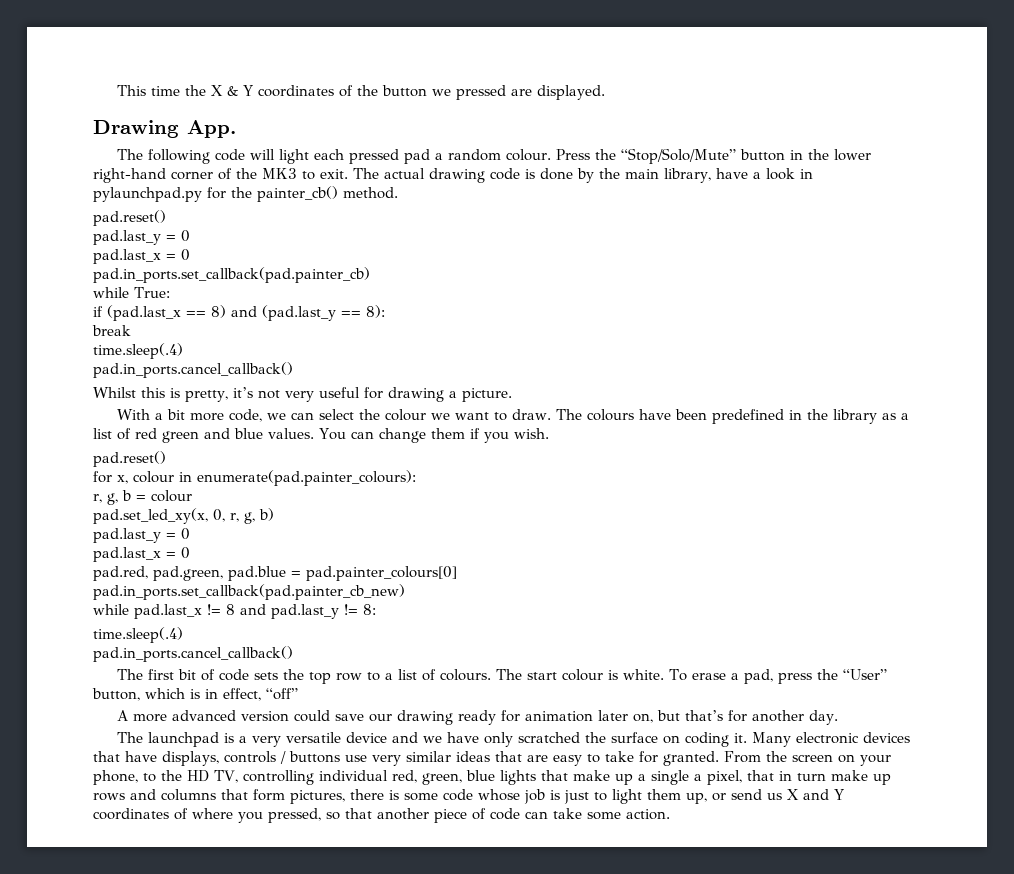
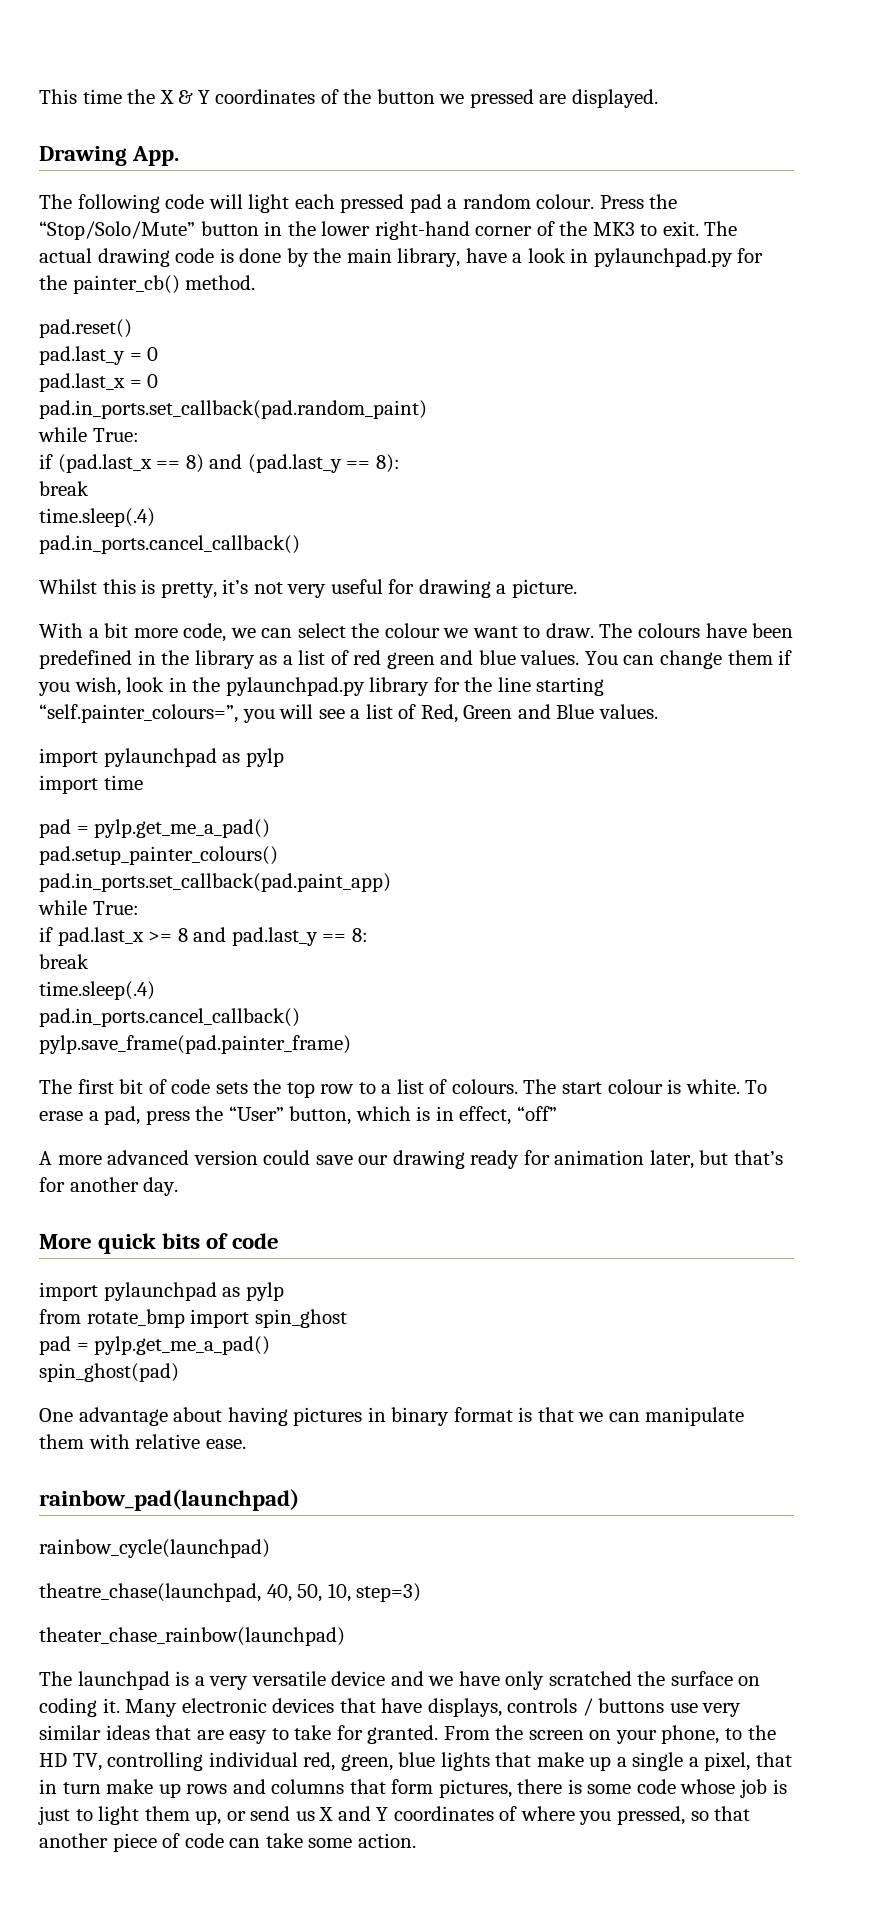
[93,267,370,283] pad.in_ports.set_callback(pad.painter_cb) -> [39,400,427,419] pad.in_ports.set_callback(pad.random_paint)
[513,428,549,439] [93,451,166,467] [93,470,416,486] [93,490,192,505] [93,508,274,524] [93,528,190,543] [93,547,190,562] [93,566,457,581] [93,584,405,600] [93,604,221,619] wish. // pad.reset() // for x, colour in enumerate(pad.painter_colours): // r, g, b = colour // pad.set_led_xy(x, 0, r, g, b) // pad.last_y = 0 // pad.last_x = 0 // pad.red, pad.green, pad.blue = pad.painter_colours[0] // pad.in_ports.set_callback(pad.painter_cb_new) // while pad.last_x != -> [74,677,605,696] [39,704,658,723] [39,748,284,767] [39,775,143,794] [39,819,271,838] [39,846,278,865] [39,873,391,892] [38,900,139,915] [39,927,173,946] wish, look in the pylaunchpad.py library for the line starting “self.painter_colours=”, you will see a list of Red, Green and Blue values. // import pylaunchpad as pylp // import time // pad = pylp.get_me_a_pad() // pad.setup_painter_colours() // pad.in_ports.set_callback(pad.paint_app) // while True: // if pad.last_x >=
[344,604,358,615] != -> [322,934,347,942] ==
[93,627,183,643] [93,646,293,662] // time.sleep(.4) // pad.in_ports.cancel_callback() -> [39,954,89,969] [39,981,155,1000] [39,1008,300,1027] [39,1035,351,1054] // break // time.sleep(.4) // pad.in_ports.cancel_callback() // pylp.save_frame(pad.painter_frame)
[598,710,654,723] later on, -> [649,1150,694,1169] later,
(839, 717) none -> [39,1233,280,1254] [39,1282,284,1301] [39,1309,347,1328] [39,1336,271,1355] [39,1363,179,1382] [39,1407,745,1426] [39,1434,246,1449] [39,1489,299,1511] [39,1539,270,1558] [39,1583,422,1602] [39,1627,345,1646] // More quick bits of code // import pylaunchpad as pylp // from rotate_bmp import spin_ghost // pad = pylp.get_me_a_pad() // spin_ghost(pad) // One advantage about having pictures in binary format is that we can manipulate them with relative ease. // rainbow_pad(launchpad) // rainbow_cycle(launchpad) // theatre_chase(launchpad, 40, 50, 10, step=3) // theater_chase_rainbow(launchpad)

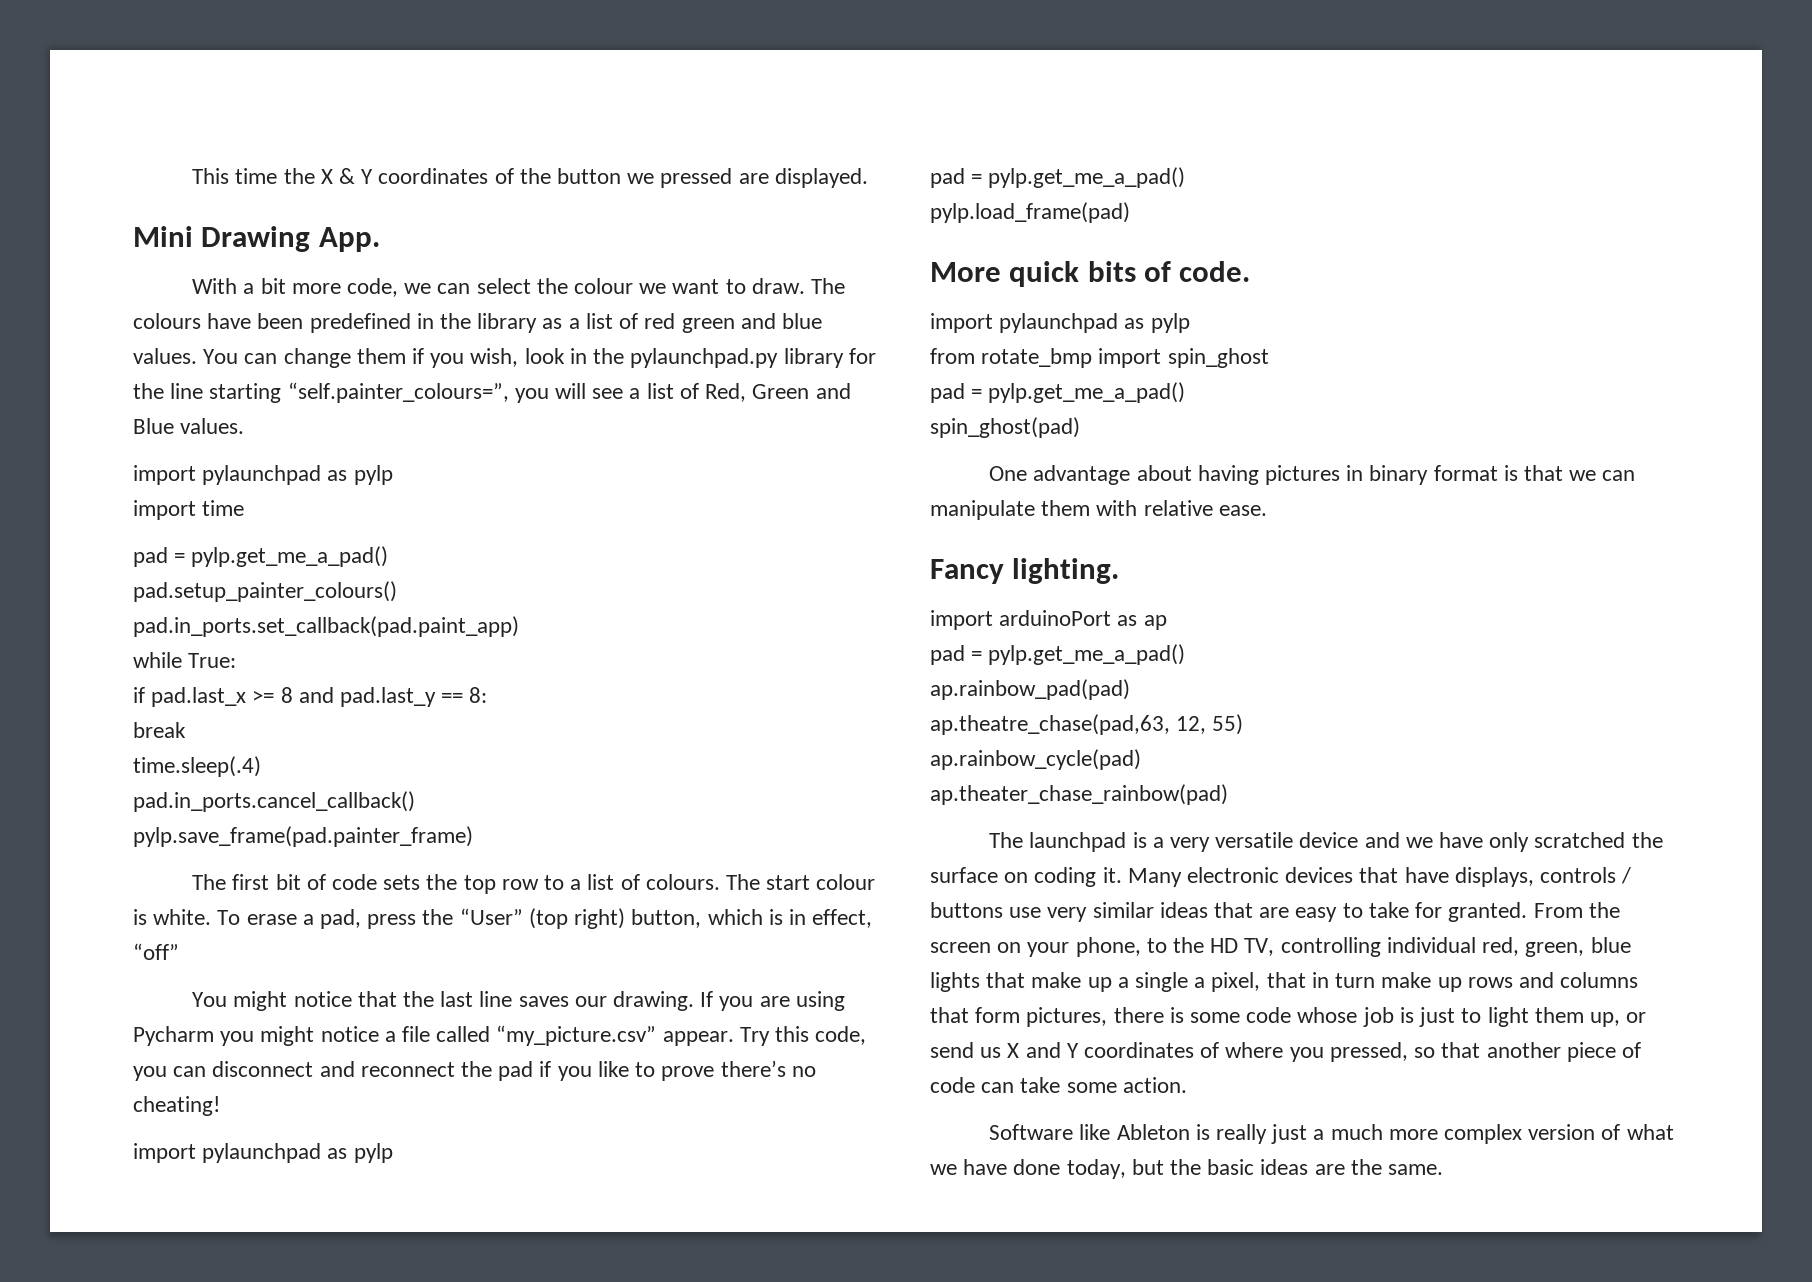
(658, 98) none -> [133,226,193,247] Mini
[39,194,678,213] [39,221,738,240] [39,248,764,267] [39,275,256,294] [39,319,132,338] [39,346,159,365] [39,373,159,392] [39,400,427,419] [38,427,139,442] [39,454,400,473] [39,481,89,496] [39,508,155,527] [39,535,300,554] [39,579,577,598] // The following code will light each pressed pad a random colour. Press the “Stop/Solo/Mute” button in the lower right-hand corner of the MK3 to exit. The actual drawing code is done by the main library, have a look in pylaunchpad.py for the painter_cb() method. // pad.reset() // pad.last_y = 0 // pad.last_x = 0 // pad.in_ports.set_callback(pad.random_paint) // while True: // if (pad.last_x == 8) and (pad.last_y == 8): // break // time.sleep(.4) // pad.in_ports.cancel_callback() // Whilst this is pretty, it’s not very useful for drawing a picture. -> (380, 239) none
(284, 1113) none -> [528,908,626,929] (top right)
[39,1150,783,1169] [39,1177,179,1196] A more advanced version could save our drawing ready for animation later, but that’s for another day. -> [192,991,845,1011] [133,1025,867,1046] [133,1060,816,1081] [133,1096,220,1116] [133,1143,393,1163] [930,167,1186,188] [930,202,1130,223] You might notice that the last line saves our drawing. If you are using Pycharm you might notice a file called “my_picture.csv” appear. Try this code, you can disconnect and reconnect the pad if you like to prove there’s no cheating! // import pylaunchpad as pylp // pad = pylp.get_me_a_pad() // pylp.load_frame(pad)
[232,1233,280,1249] code -> [1179,261,1251,282] code.
[39,1489,299,1511] [39,1539,270,1558] [39,1583,422,1602] [39,1627,345,1646] rainbow_pad(launchpad) // rainbow_cycle(launchpad) // theatre_chase(launchpad, 40, 50, 10, step=3) // theater_chase_rainbow(launchpad) -> [930,558,1120,584] [930,610,1167,630] [930,644,1186,665] [930,679,1130,700] [930,714,1244,735] [930,749,1141,770] [930,784,1228,805] Fancy lighting. // import arduinoPort as ap // pad = pylp.get_me_a_pad() // ap.rainbow_pad(pad) // ap.theatre_chase(pad,63, 12, 55) // ap.rainbow_cycle(pad) // ap.theater_chase_rainbow(pad)
(416, 1840) none -> [989,1124,1674,1144] [930,1159,1444,1179] // Software like Ableton is really just a much more complex version of what we have done today, but the basic ideas are the same.

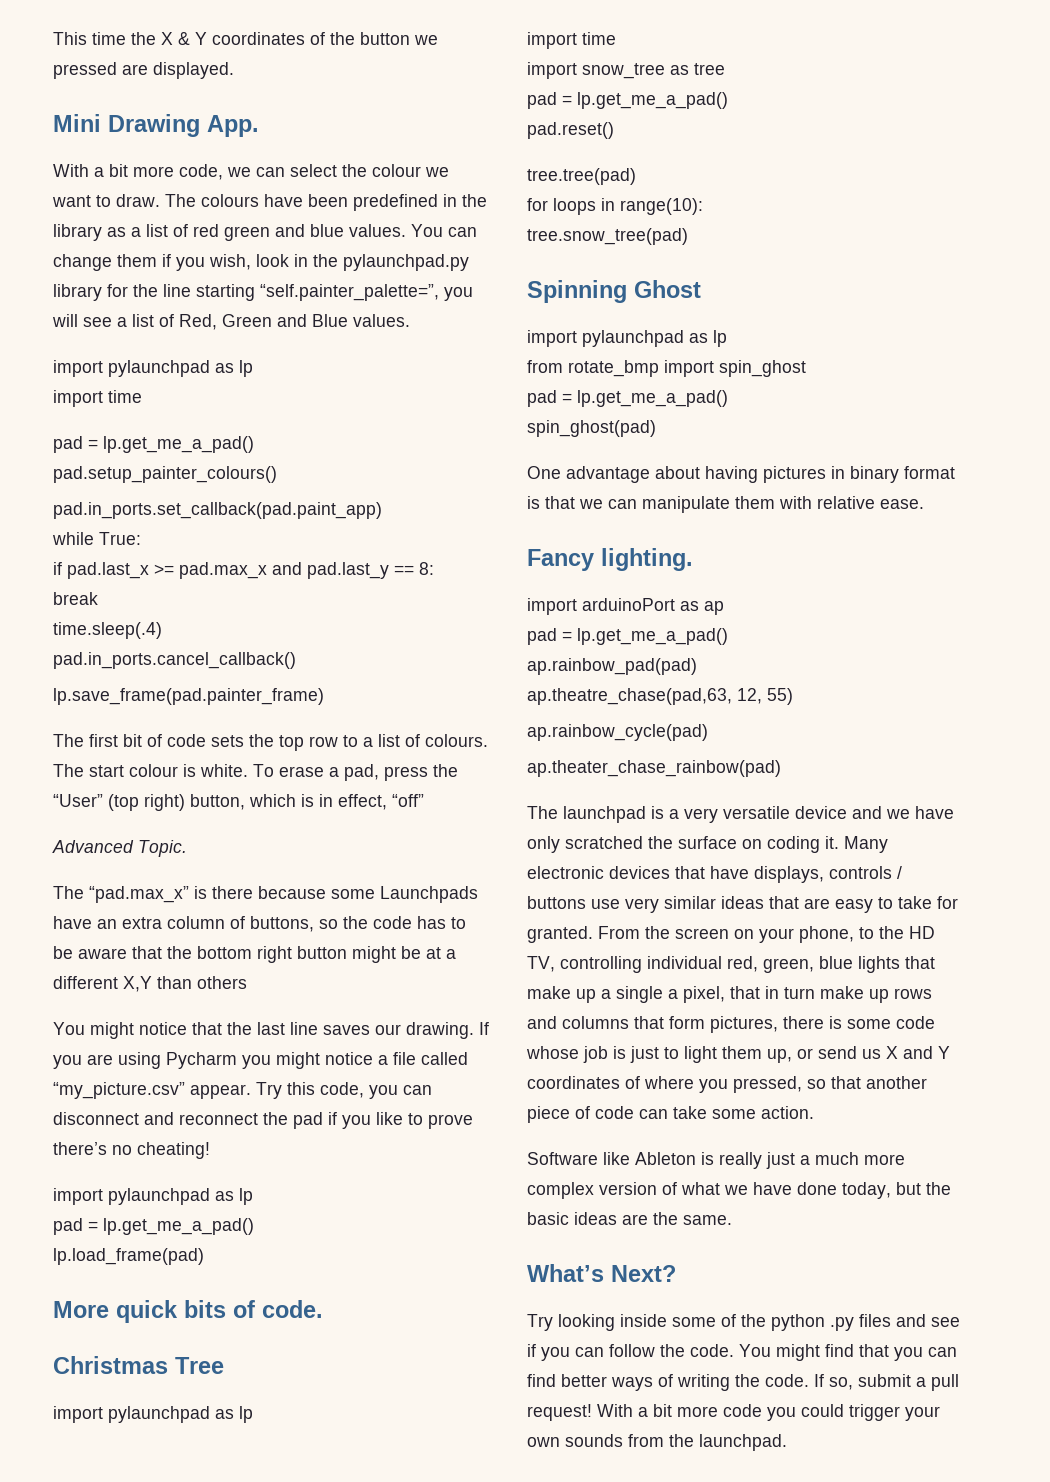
[287,382,509,403] “self.painter_colours=”, -> [260,284,439,301] “self.painter_palette=”,
[353,465,393,485] pylp -> [239,360,253,377] lp
[191,546,389,567] pylp.get_me_a_pad() -> [103,436,254,453] lp.get_me_a_pad()
[280,687,293,703] 8 -> [179,562,267,579] pad.max_x
[133,826,473,847] pylp.save_frame(pad.painter_frame) -> [53,688,324,705] lp.save_frame(pad.painter_frame)
(179, 951) none -> [52,840,187,857] [53,886,478,903] [53,916,466,932] [53,946,456,963] [53,976,247,992] // Advanced Topic. // The “pad.max_x” is there because some Launchpads have an extra column of buttons, so the code has to be aware that the bottom right button might be at a different X,Y than others
[353,1143,393,1163] [930,167,1186,188] [930,202,1130,223] pylp // pad = pylp.get_me_a_pad() // pylp.load_frame(pad) -> [239,1188,253,1205] [53,1218,254,1235] [53,1248,204,1265] lp // pad = lp.get_me_a_pad() // lp.load_frame(pad)
[930,313,1190,333] // import pylaunchpad as pylp -> [53,1356,224,1374] [53,1406,253,1423] [527,32,616,49] [527,62,725,79] [527,92,728,109] [527,122,614,139] [527,168,636,185] [527,198,703,215] [527,228,688,245] [527,280,701,303] [527,330,727,347] // Christmas Tree // import pylaunchpad as lp // import time // import snow_tree as tree // pad = lp.get_me_a_pad() // pad.reset() // tree.tree(pad) // for loops in range(10): // tree.snow_tree(pad) // Spinning Ghost // import pylaunchpad as lp
[988,382,1186,403] pylp.get_me_a_pad() -> [577,390,728,407] lp.get_me_a_pad()
[988,644,1186,665] pylp.get_me_a_pad() -> [577,628,728,645] lp.get_me_a_pad()
(1444, 1169) none -> [527,1264,676,1282] [527,1314,960,1331] [527,1344,957,1361] [527,1374,959,1391] [527,1404,940,1421] [527,1434,787,1451] // What’s Next? // Try looking inside some of the python .py files and see if you can follow the code. You might find that you can find better ways of writing the code. If so, submit a pull request! With a bit more code you could trigger your own sounds from the launchpad.

